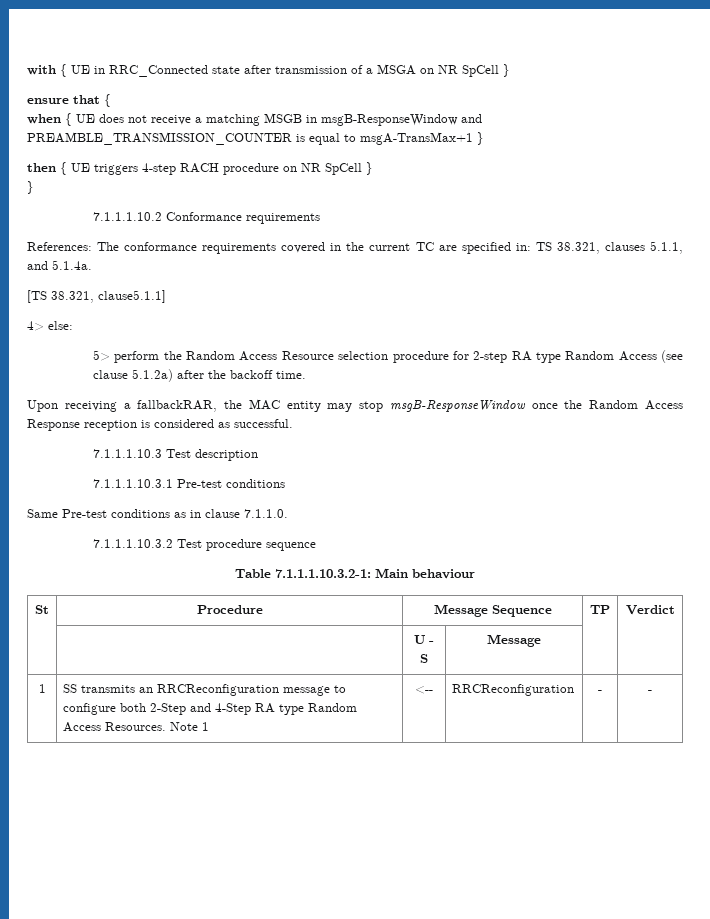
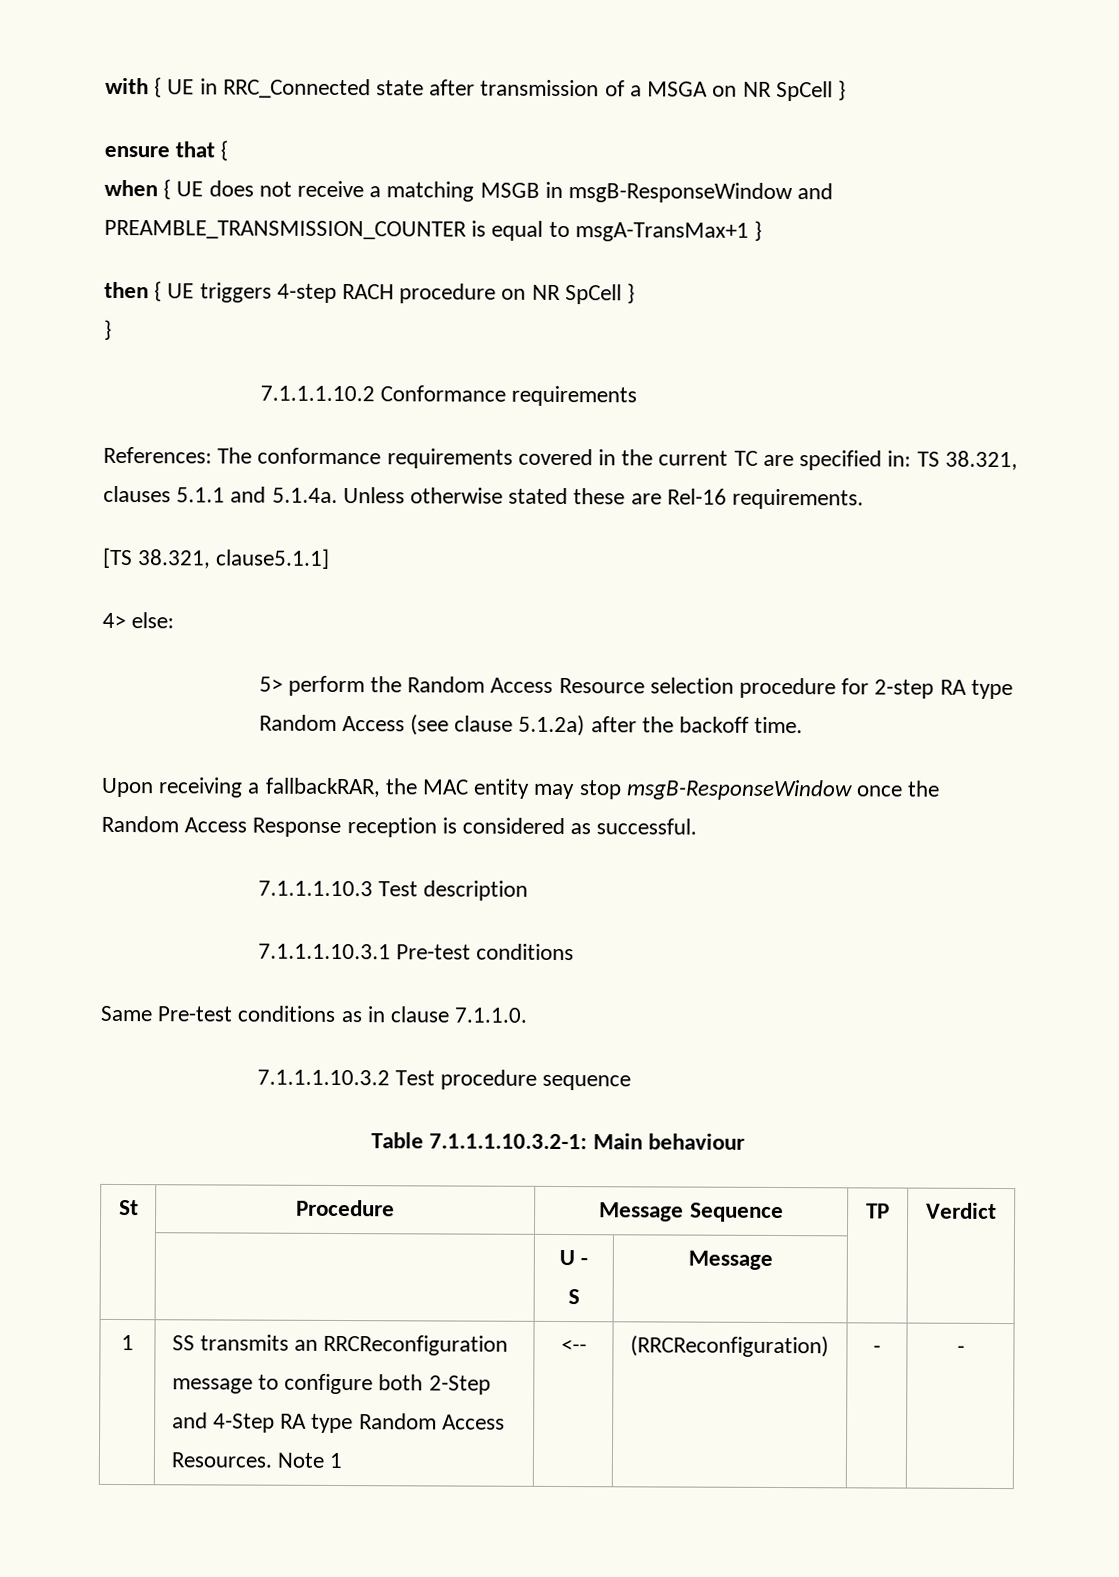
[650,241,684,254] 5.1.1, -> [176,487,226,503] 5.1.1
(92, 265) none -> [342,487,865,510] Unless otherwise stated these are Rel-16 requirements.
[452,684,575,696] RRCReconfiguration -> [629,1335,829,1358] (RRCReconfiguration)

